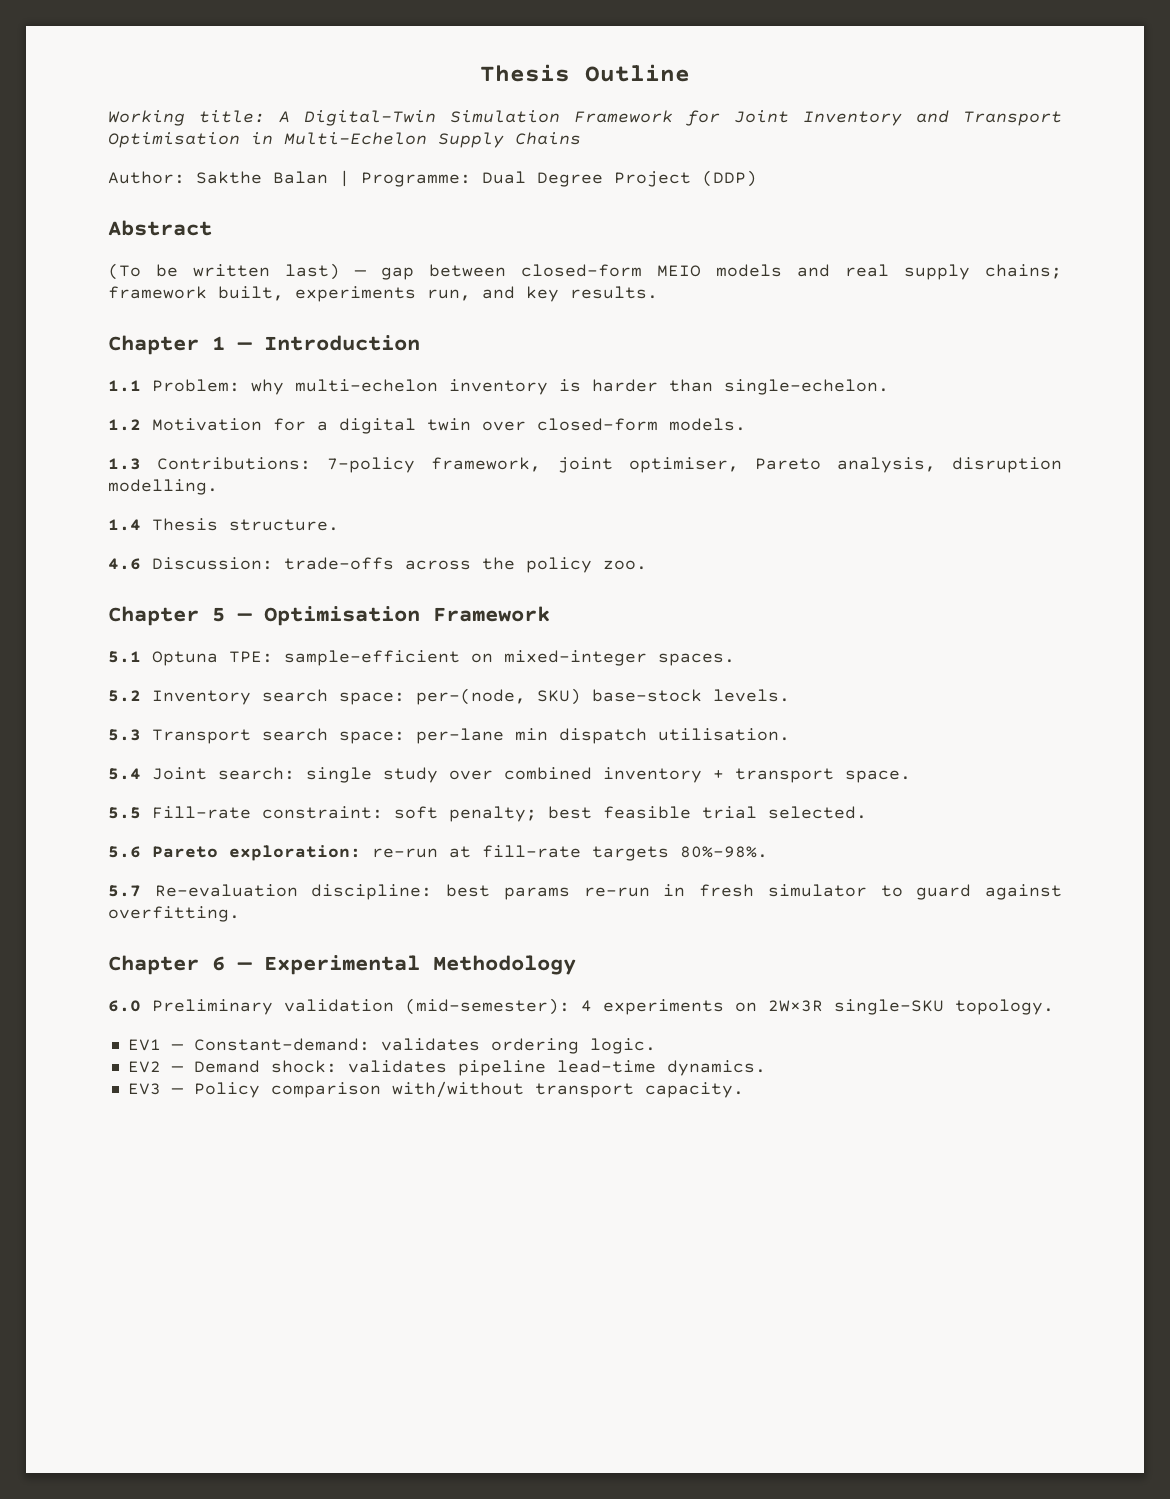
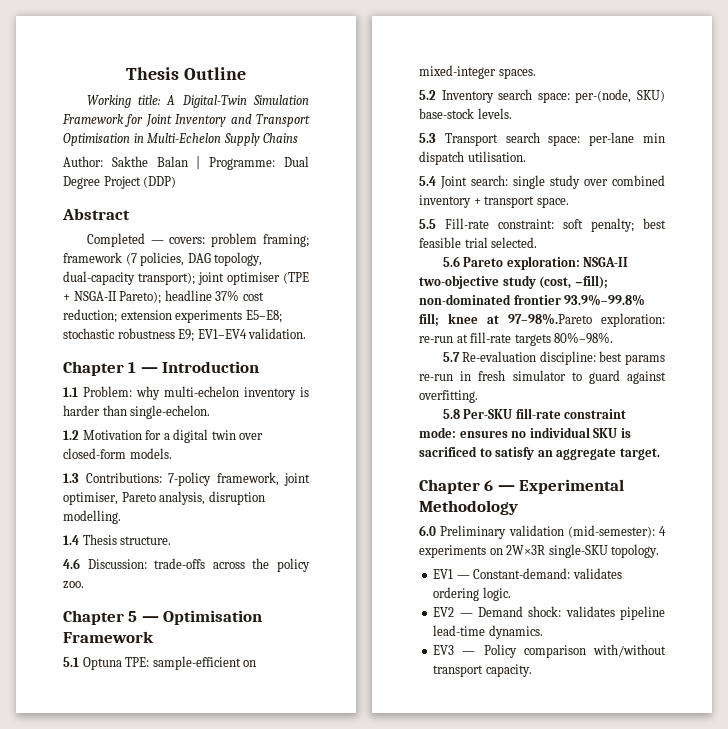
[108,263,1062,280] [108,286,658,302] (To be written last) — gap between closed-form MEIO models and real supply chains; framework built, experiments run, and key results. -> [86,233,309,247] [63,252,263,266] [63,271,309,285] [63,290,264,304] [63,309,282,323] [63,328,307,342] Completed — covers: problem framing; framework (7 policies, DAG topology, dual-capacity transport); joint optimiser (TPE + NSGA-II Pareto); headline 37% cost reduction; extension experiments E5–E8; stochastic robustness E9; EV1–EV4 validation.
(361, 853) none -> [583,257,629,267] [419,275,608,289] [419,294,646,306] [419,313,665,327] NSGA-II two-objective study (cost, −fill); non-dominated frontier 93.9%–99.8% fill; knee at 97–98%.Pareto exploration:
(240, 914) none -> [442,408,627,419] [419,427,631,438] [419,446,660,460] // 5.8 Per-SKU fill-rate constraint mode: ensures no individual SKU is sacrificed to satisfy an aggregate target.

